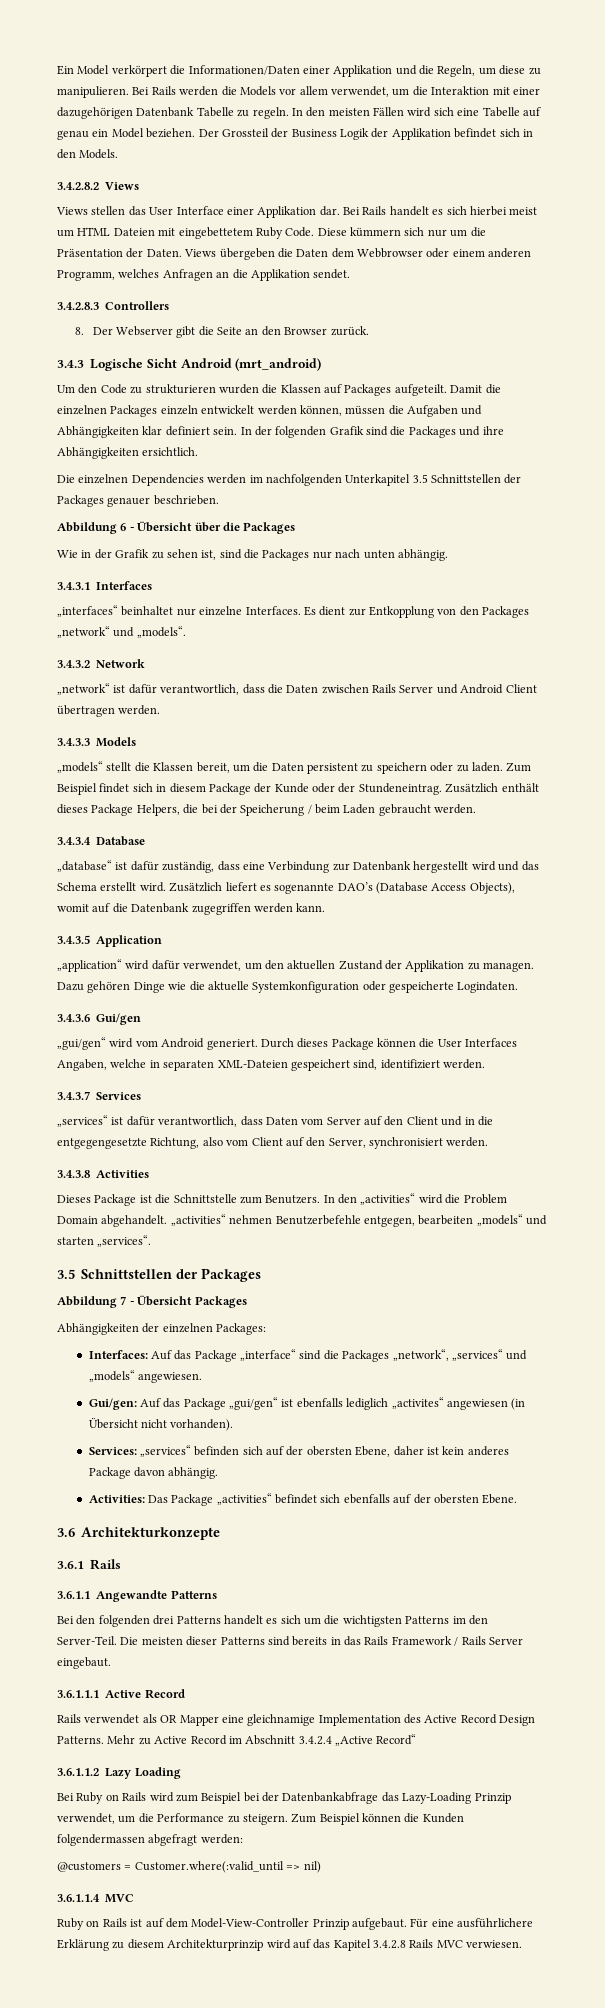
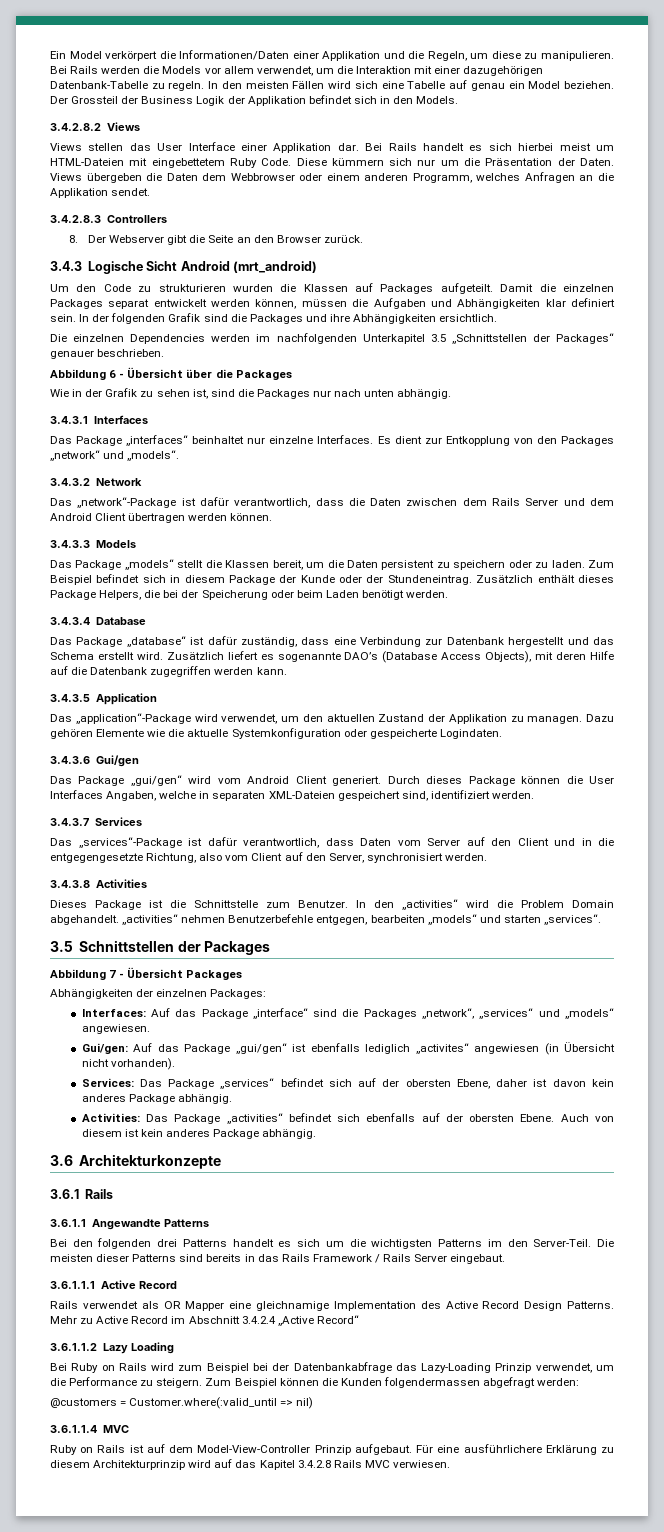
[136,107,234,117] Datenbank Tabelle -> [50,81,148,89] Datenbank-Tabelle
[77,227,155,236] HTML Dateien -> [50,158,124,166] HTML-Dateien
[160,405,198,415] einzeln -> [108,299,150,309] separat
[431,474,522,484] [57,495,104,507] Schnittstellen der Packages -> [451,333,614,344] „Schnittstellen der Packages“
(153, 585) none -> [50,436,123,446] Das Package
[57,683,110,695] „network“ -> [50,497,177,508] Das „network“-Package
(369, 689) none -> [462,498,487,506] dem
(458, 689) none -> [590,498,615,506] dem
[118,705,161,715] werden. -> [188,513,273,521] werden können.
(137, 742) none -> [50,560,122,570] Das Package
[99,783,130,793] findet -> [96,574,140,583] befindet
[307,805,312,814] / -> [270,590,294,598] oder
[378,804,431,816] gebraucht -> [361,590,404,600] benötigt
(146, 841) none -> [50,637,123,647] Das Package
[471,861,496,871] wird -> (565, 642) none
[57,904,89,912] womit -> [535,651,614,660] mit deren Hilfe
[57,959,180,972] „application“ wird dafür -> [50,713,218,724] Das „application“-Package wird
[133,982,165,993] Dinge -> [96,729,145,737] Elemente
(142, 1019) none -> [50,776,125,786] Das Package
(205, 1043) none -> [295,776,327,784] Client
[57,1115,108,1127] „services“ -> [50,837,182,848] Das „services“-Package
[265,1195,321,1204] Benutzers. -> [298,900,348,908] Benutzer.
[139,1445,240,1457] „services“ befinden -> [139,1078,324,1089] Das Package „services“ befindet
[442,1446,509,1456] [88,1467,165,1479] kein anderes Package davon -> [552,1079,614,1087] [81,1094,175,1104] davon kein anderes Package
(518, 1499) none -> [560,1114,614,1122] [81,1129,317,1139] Auch von diesem ist kein anderes Package abhängig.

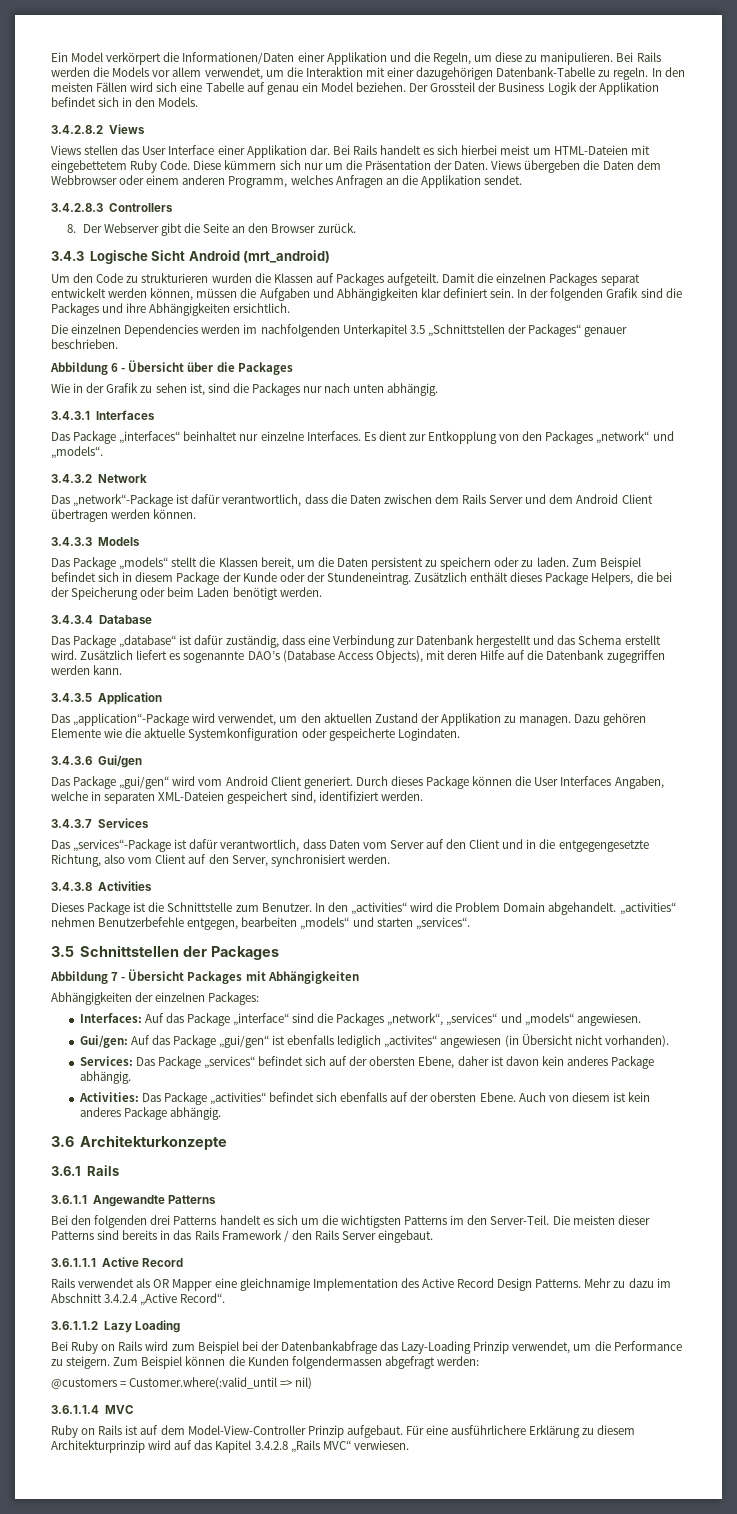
(243, 975) none -> [245,971,359,984] mit Abhängigkeiten
(380, 1258) none -> [291,1230,312,1240] den
[96,1316,169,1324] Active Record -> [628,1278,654,1288] dazu
[316,1315,359,1324] Record“ -> [180,1293,226,1303] Record“.
[333,1460,390,1468] Rails MVC -> [290,1440,351,1453] „Rails MVC“

